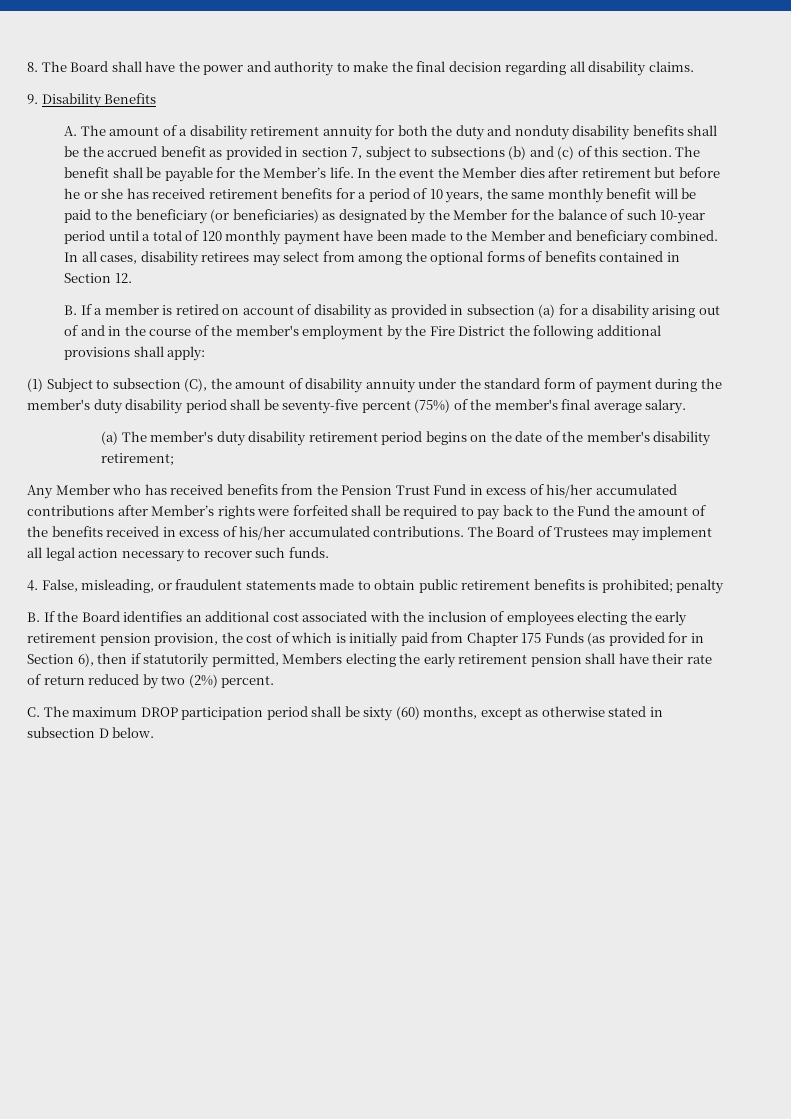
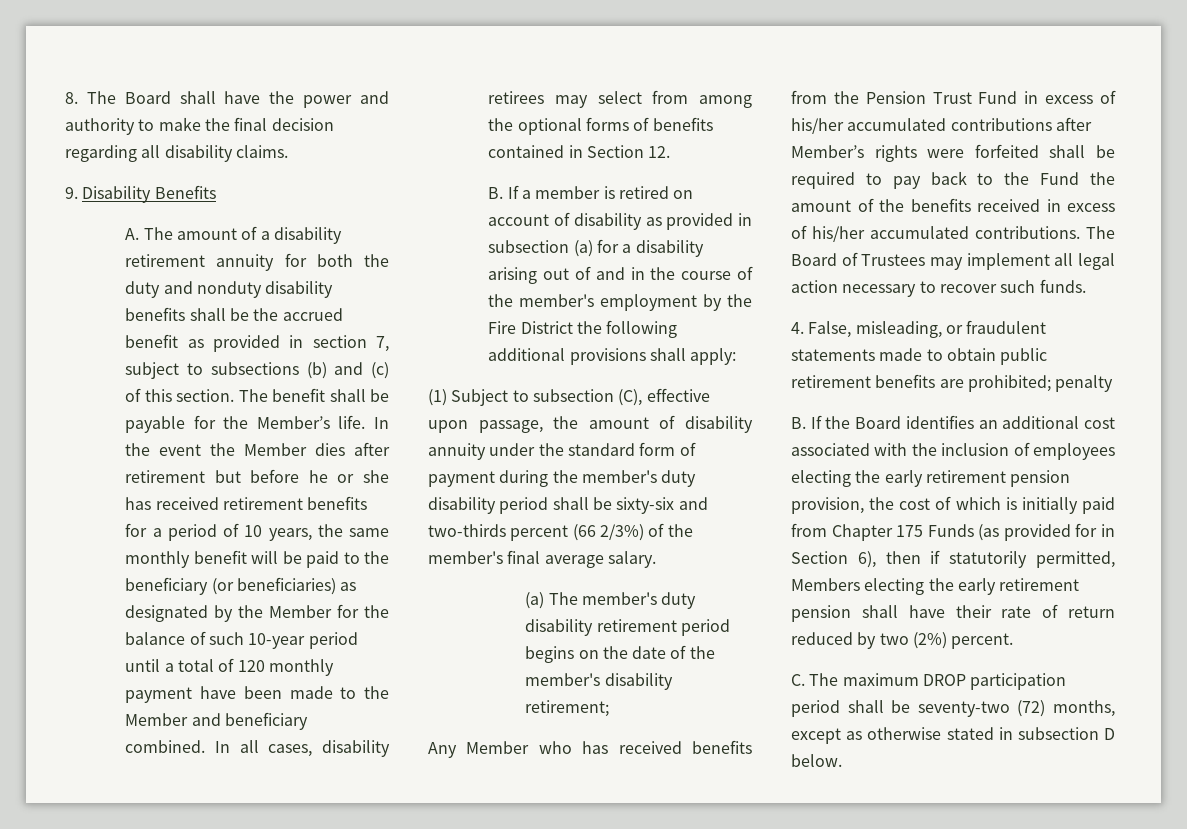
(208, 385) none -> [646,388,710,402] [428,420,543,433] effective upon passage,
[282,399,451,414] seventy-five percent (75%) -> [616,497,708,514] [428,524,644,541] sixty-six and two-thirds percent (66 2/3%)
[588,580,599,590] is -> [939,379,964,388] are
[363,706,420,721] sixty (60) -> [917,700,1046,717] seventy-two (72)

